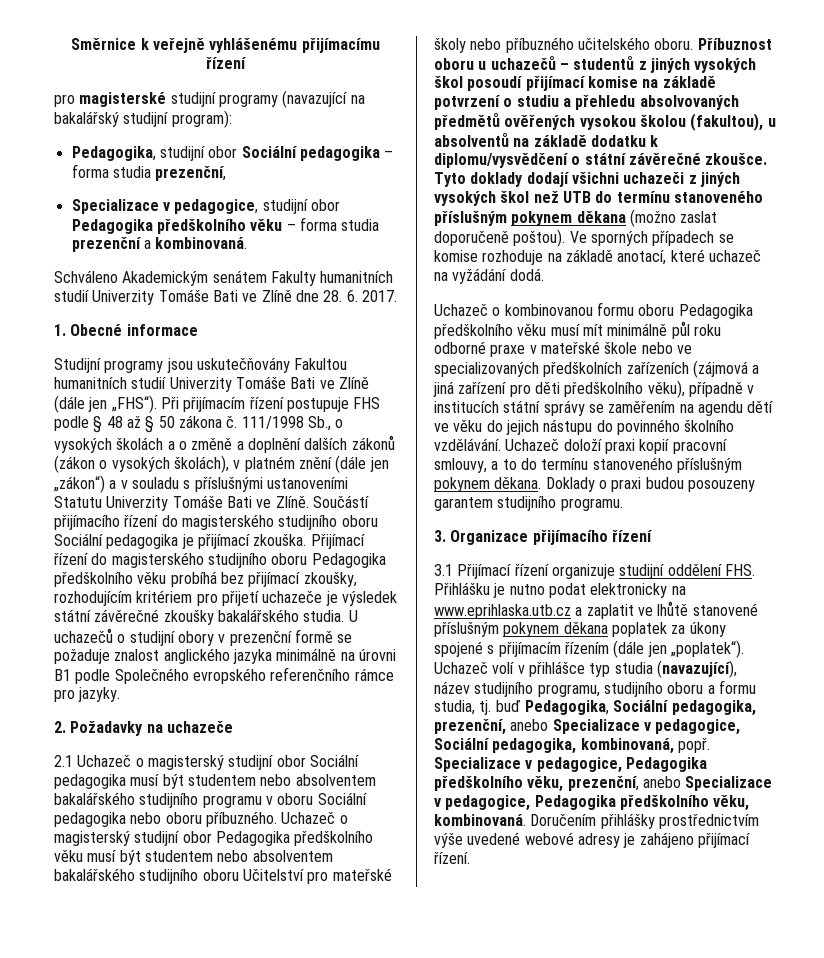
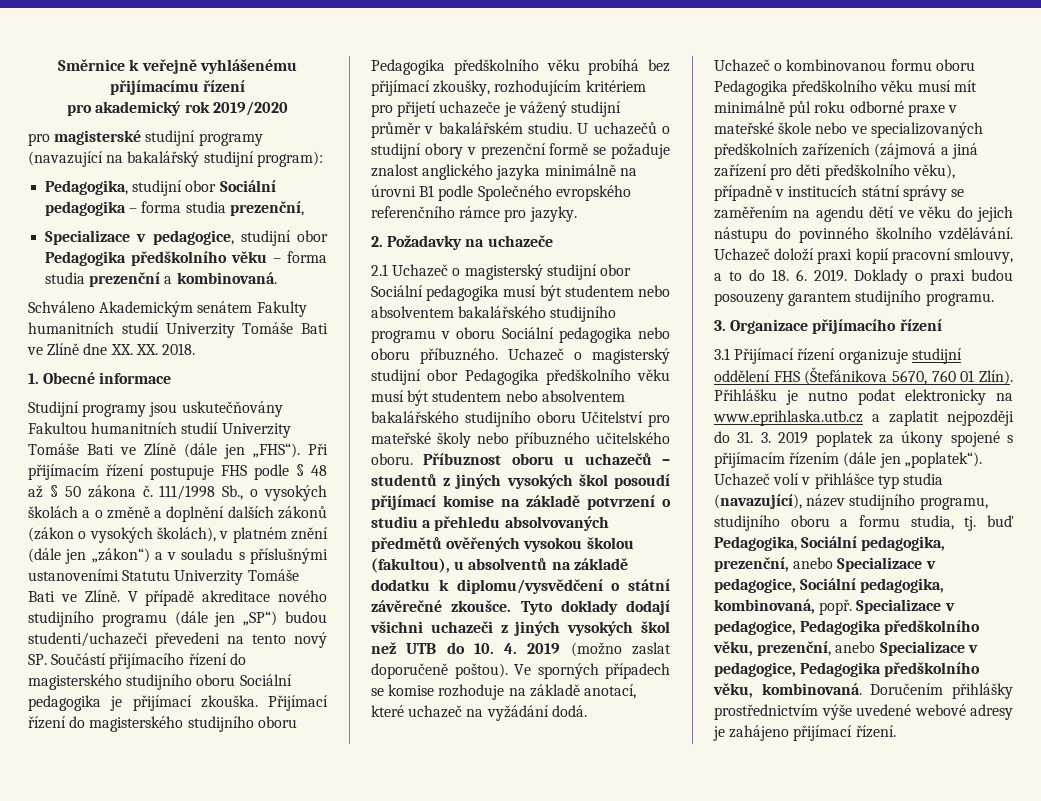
(247, 63) none -> [67,101,288,116] // pro akademický rok 2019/2020
[323,290,397,302] 28. 6. 2017. -> [110,343,195,355] XX. XX. 2018.
(309, 502) none -> [127,590,327,606] [28,611,328,627] [28,632,327,648] [28,654,47,665] V případě akreditace nového studijního programu (dále jen „SP“) budou studenti/uchazeči převedeni na tento nový SP.
[341,591,397,606] [54,609,345,625] výsledek státní závěrečné zkoušky bakalářského studia. -> [518,101,621,117] [371,122,572,138] vážený studijní průměr v bakalářském studiu.
[616,191,763,203] [434,210,626,226] termínu stanoveného příslušným pokynem děkana -> [473,643,561,654] 10. 4. 2019
[541,457,742,473] [434,477,542,492] termínu stanoveného příslušným pokynem děkana. -> [772,269,847,282] 18. 6. 2019.
[724,564,755,576] FHS. -> [773,367,1013,385] FHS (Štefánikova 5670, 760 01 Zlín).
[637,601,758,616] [434,622,608,637] ve lhůtě stanovené příslušným pokynem děkana -> [947,410,1014,426] [714,431,809,444] nejpozději do 31. 3. 2019

